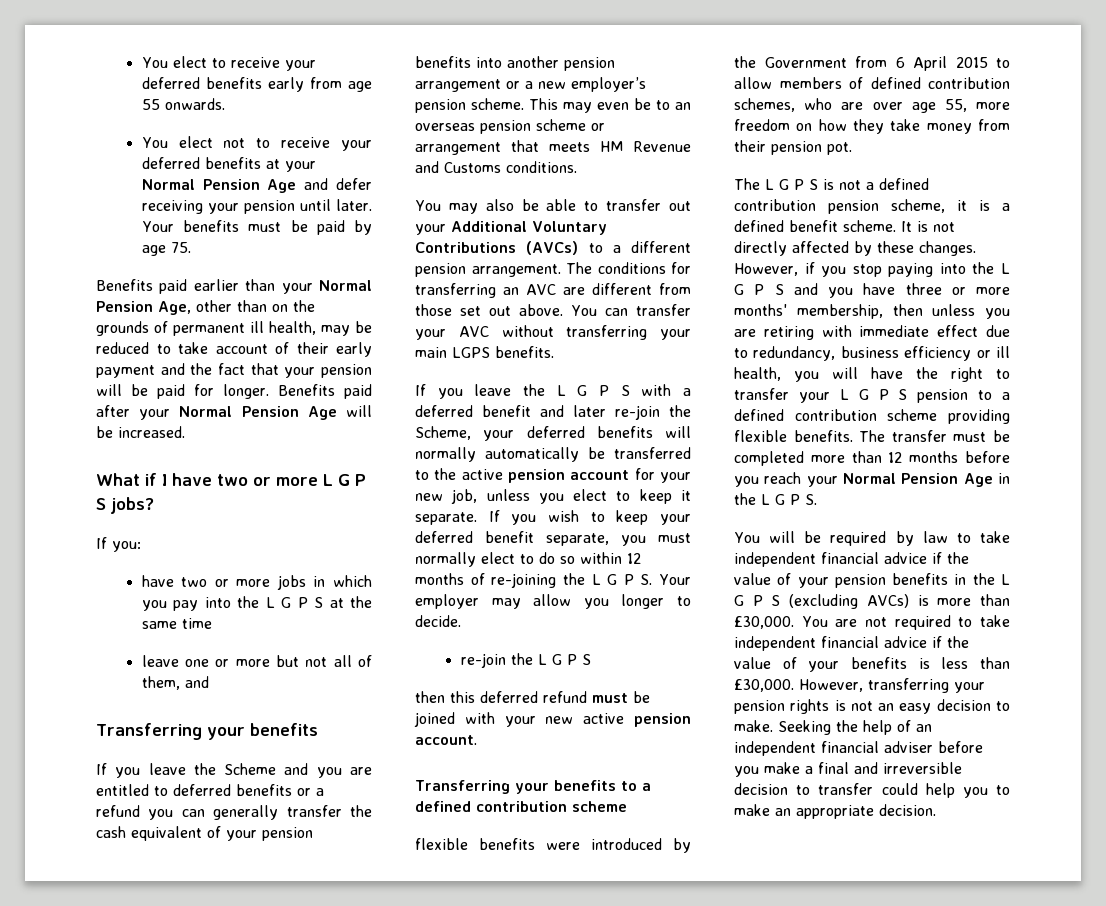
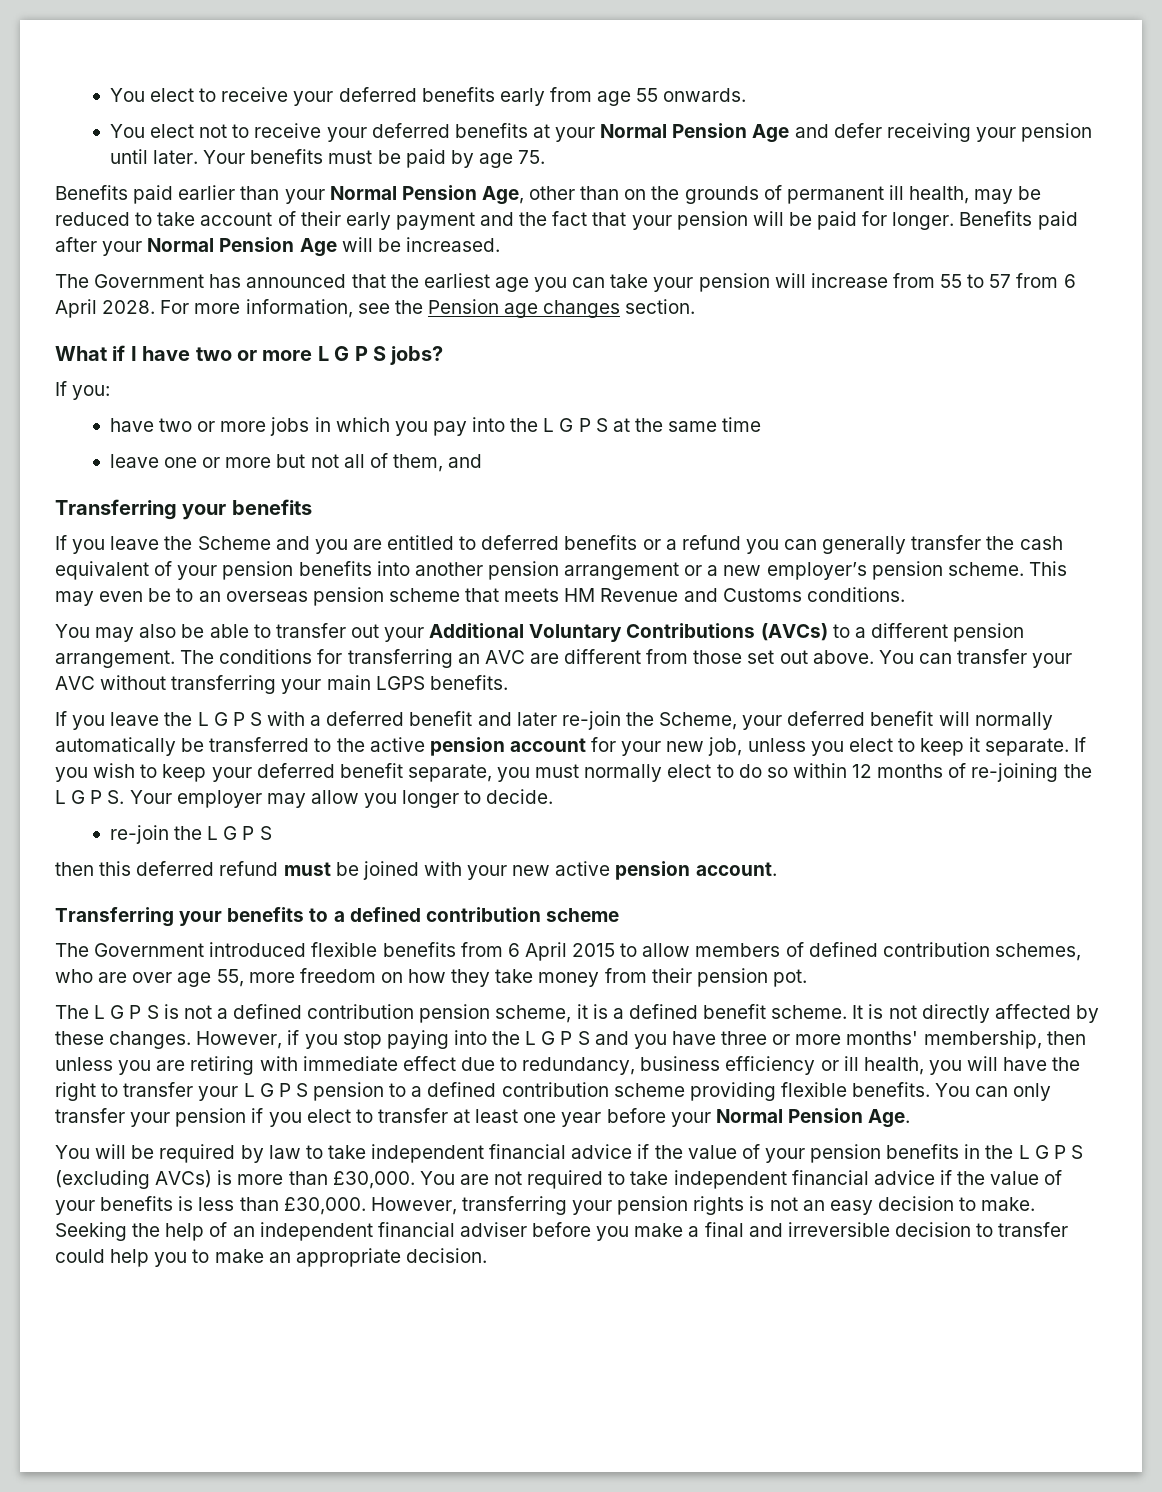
(185, 432) none -> [55,273,1076,292] [55,299,696,318] // The Government has announced that the earliest age you can take your pension will increase from 55 to 57 from 6 April 2028. For more information, see the Pension age changes section.
[591,123,605,131] [415,142,501,155] or arrangement -> (460, 595) none
[596,426,653,438] benefits -> [870,711,934,726] benefit
[415,838,691,853] [734,56,847,68] flexible benefits were introduced by the Government -> [55,942,456,957] The Government introduced flexible benefits
[859,430,1010,442] [734,451,1010,466] [734,472,1010,487] [734,493,817,505] The transfer must be completed more than 12 months before you reach your Normal Pension Age in the L G P S. -> [935,1083,1052,1101] [55,1108,911,1128] You can only transfer your pension if you elect to transfer at least one year before your Normal Pension Age.

